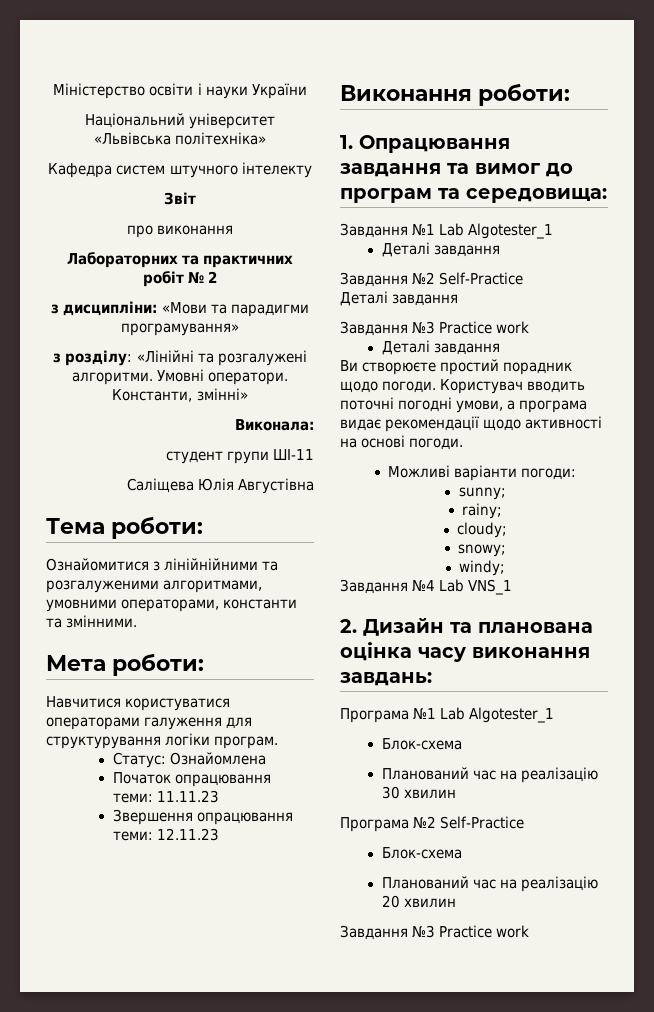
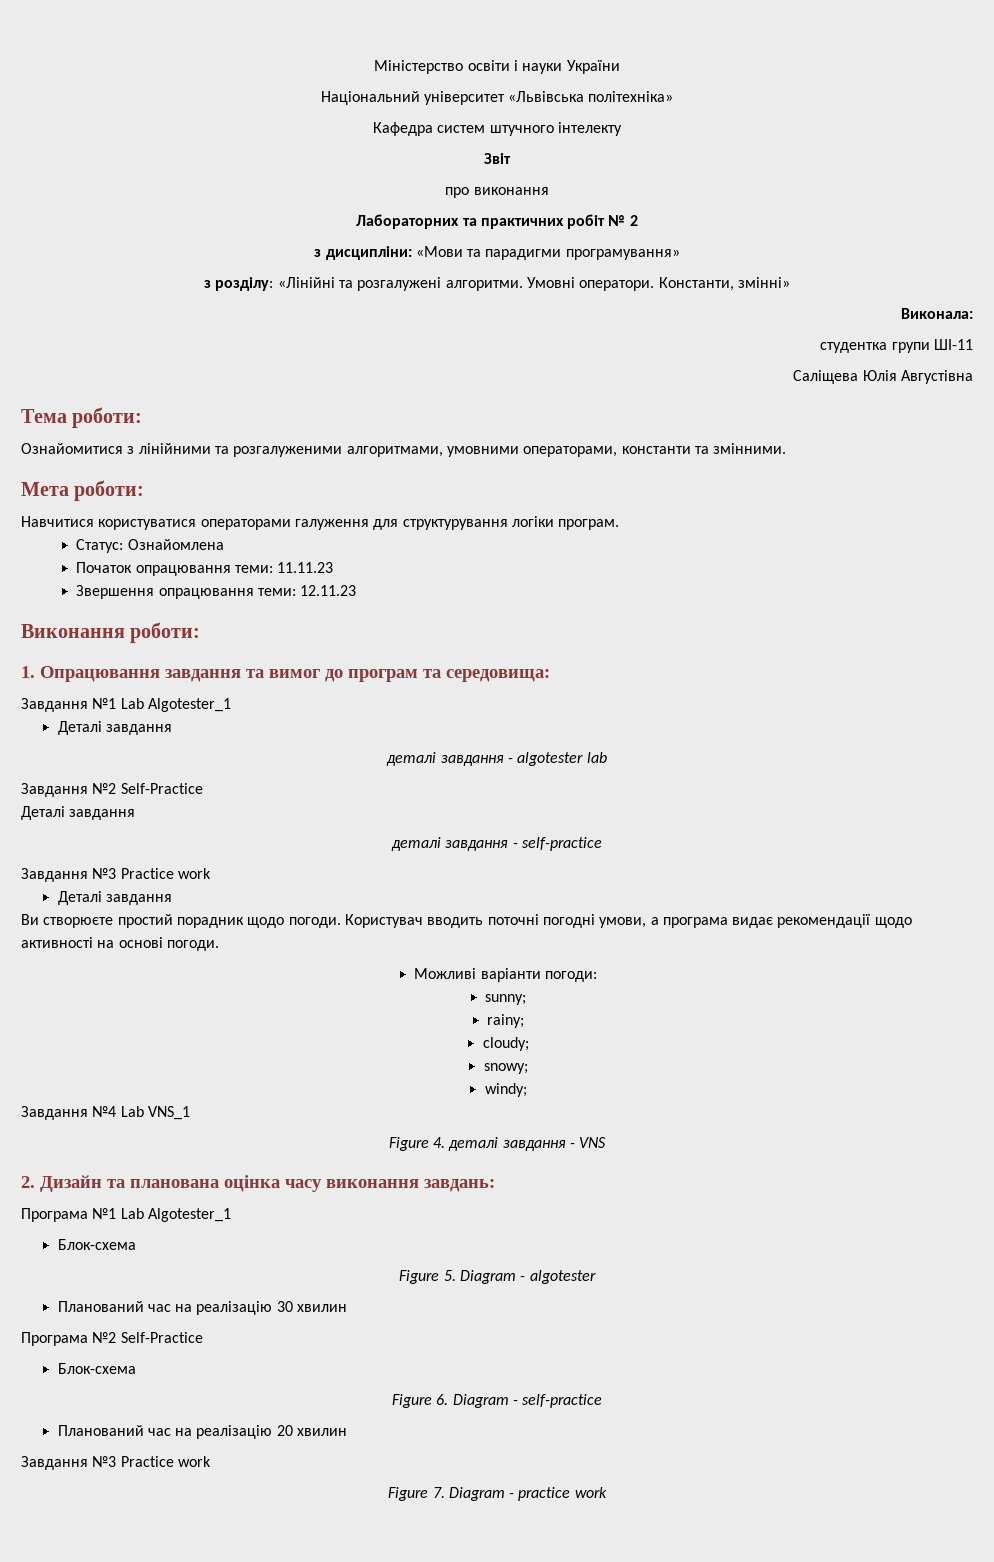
[165,451,223,464] студент -> [820,342,888,353] студентка
[164,558,259,570] лінійнійними -> [138,443,211,454] лінійними
(500, 251) none -> [386,752,607,766] // деталі завдання - algotester lab
(459, 300) none -> [391,837,602,851] // деталі завдання - self-practice
(513, 587) none -> [388,1137,607,1151] // Figure 4. деталі завдання - VNS
(462, 744) none -> [399,1270,596,1284] // Figure 5. Diagram - algotester
(462, 853) none -> [391,1394,603,1408] // Figure 6. Diagram - self-practice
(530, 931) none -> [388,1487,607,1501] // Figure 7. Diagram - practice work

